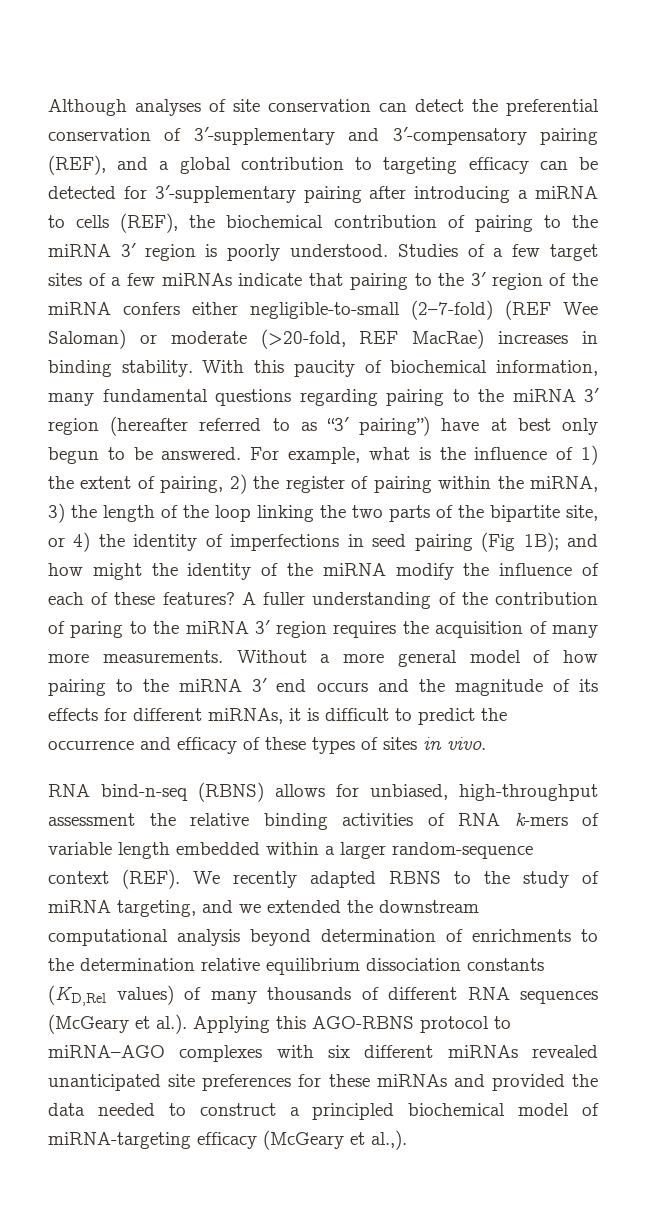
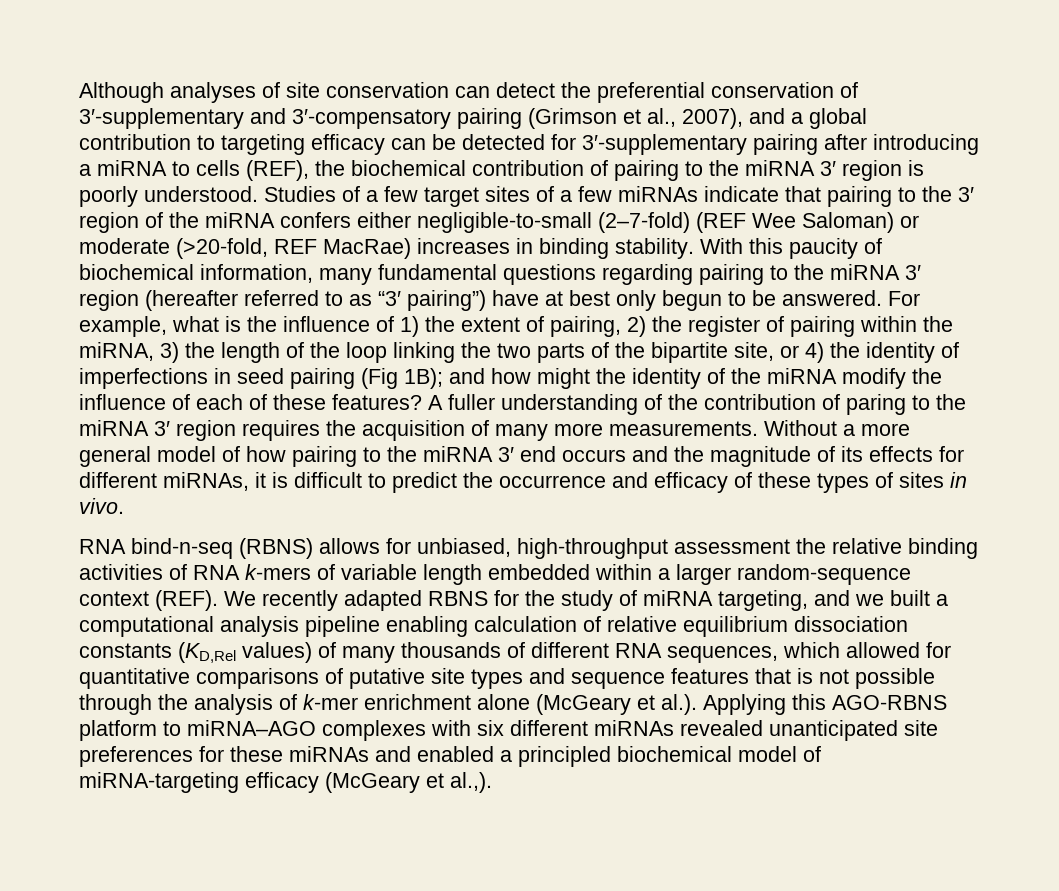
[48,155,106,175] (REF), -> [528,108,743,129] (Grimson et al., 2007),
[454,871,471,884] to -> [494,590,519,606] for
[267,900,479,913] [48,929,598,946] [48,958,195,971] extended the downstream computational analysis beyond determination of enrichments to the determination -> [890,590,948,606] [79,616,601,637] built a computational analysis pipeline enabling calculation of
[520,991,598,1004] sequences -> [667,642,951,663] [79,668,935,689] [79,694,530,715] sequences, which allowed for quantitative comparisons of putative site types and sequence features that is not possible through the analysis of k-mer enrichment alone
[420,1016,489,1033] protocol -> [79,720,157,741] platform
[491,1074,598,1091] [48,1103,276,1116] provided the data needed to construct -> [417,746,494,762] enabled

